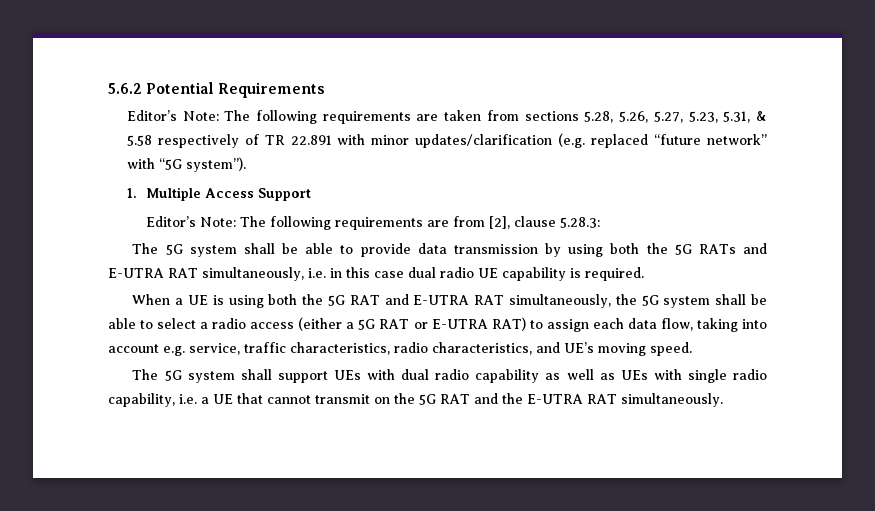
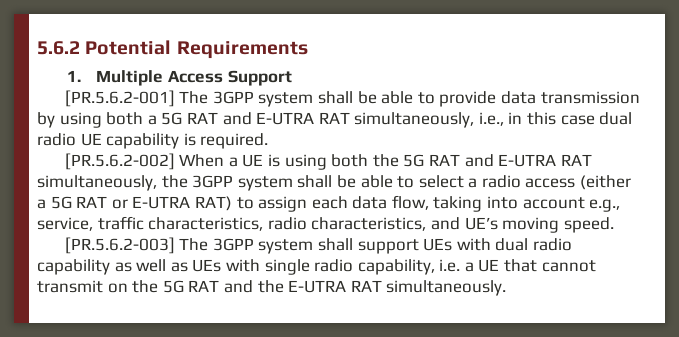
[126,110,767,124] [126,133,767,148] [126,157,246,172] [126,187,311,201] [145,216,600,230] [132,243,183,255] Editor’s Note: The following requirements are taken from sections 5.28, 5.26, 5.27, 5.23, 5.31, & 5.58 respectively of TR 22.891 with minor updates/clarification (e.g. replaced “future network” with “5G system”). // 1. Multiple Access Support // Editor’s Note: The following requirements are from [2], clause 5.28.3: // The 5G -> [66,70,292,86] [64,90,254,107] 1. Multiple Access Support // [PR.5.6.2-001] The 3GPP
[646,243,768,255] [108,267,326,281] the 5G RATs and E-UTRA RAT simultaneously, i.e. -> [147,112,504,128] a 5G RAT and E-UTRA RAT simultaneously, i.e.,
(644, 274) none -> [64,153,175,170] [PR.5.6.2-002]
[641,295,659,306] 5G -> [192,175,234,188] 3GPP
[163,346,185,356] e.g. -> [589,199,621,212] e.g.,
[132,369,182,381] The 5G -> [64,237,254,254] [PR.5.6.2-003] The 3GPP

